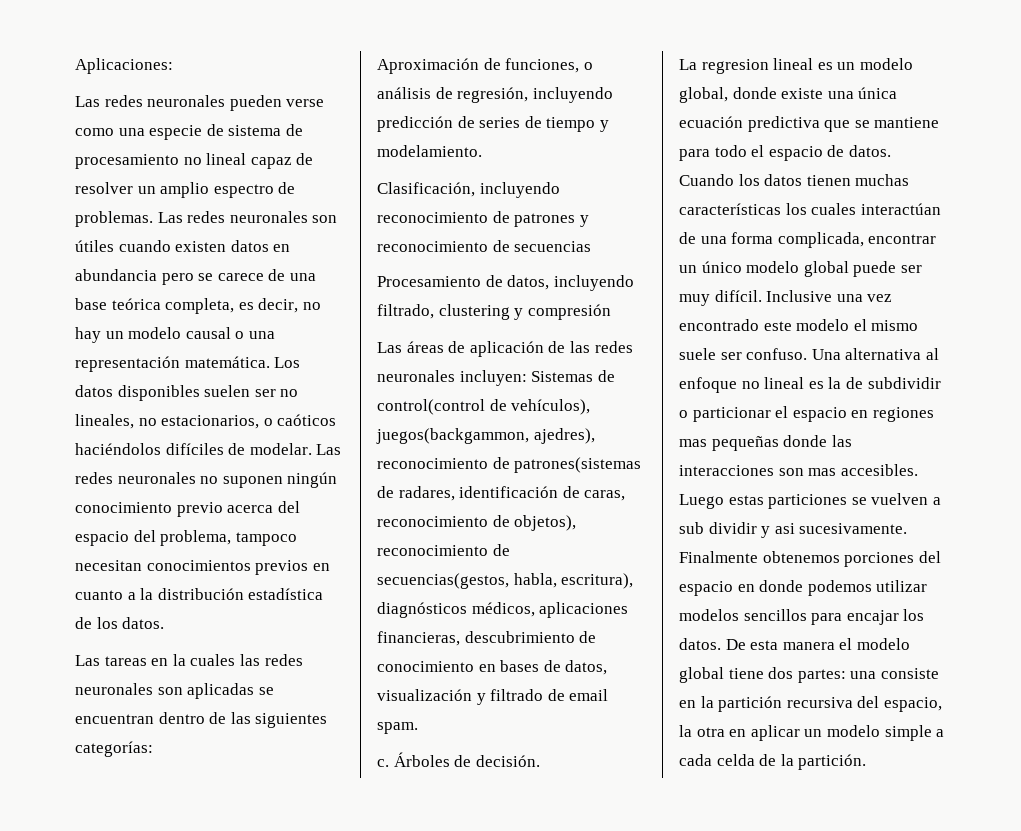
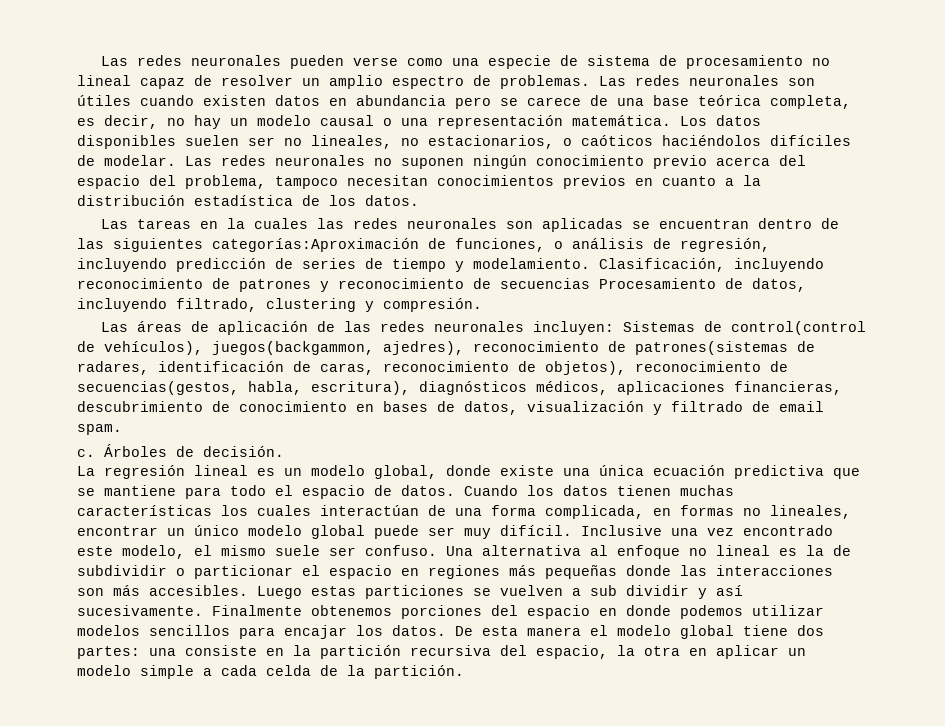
[75,58,173,74] Aplicaciones: // -> (100, 61) none
[75,741,153,757] [377,58,479,74] categorías: // Aproximación -> [212,238,419,252] categorías:Aproximación
(482, 151) // -> (590, 263) none
(592, 246) // -> (590, 283) none
[527,304,611,320] compresión -> [383,298,482,312] compresión.
[701,59,769,74] regresion -> [104,465,185,479] regresión
(864, 240) none -> [653,505,851,519] en formas no lineales,
[796,319,850,331] modelo -> [122,545,185,559] modelo,
[679,439,707,447] mas -> [509,565,536,576] más
[808,468,837,476] mas -> [113,585,140,596] más
[774,523,795,534] asi -> [716,585,743,596] así

